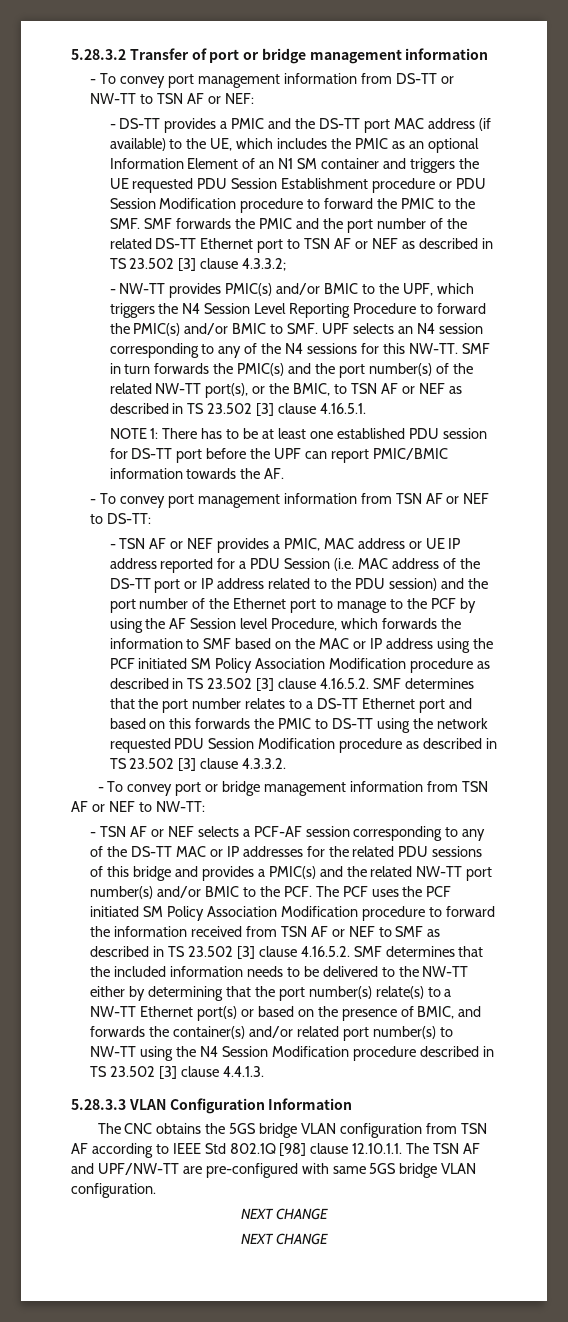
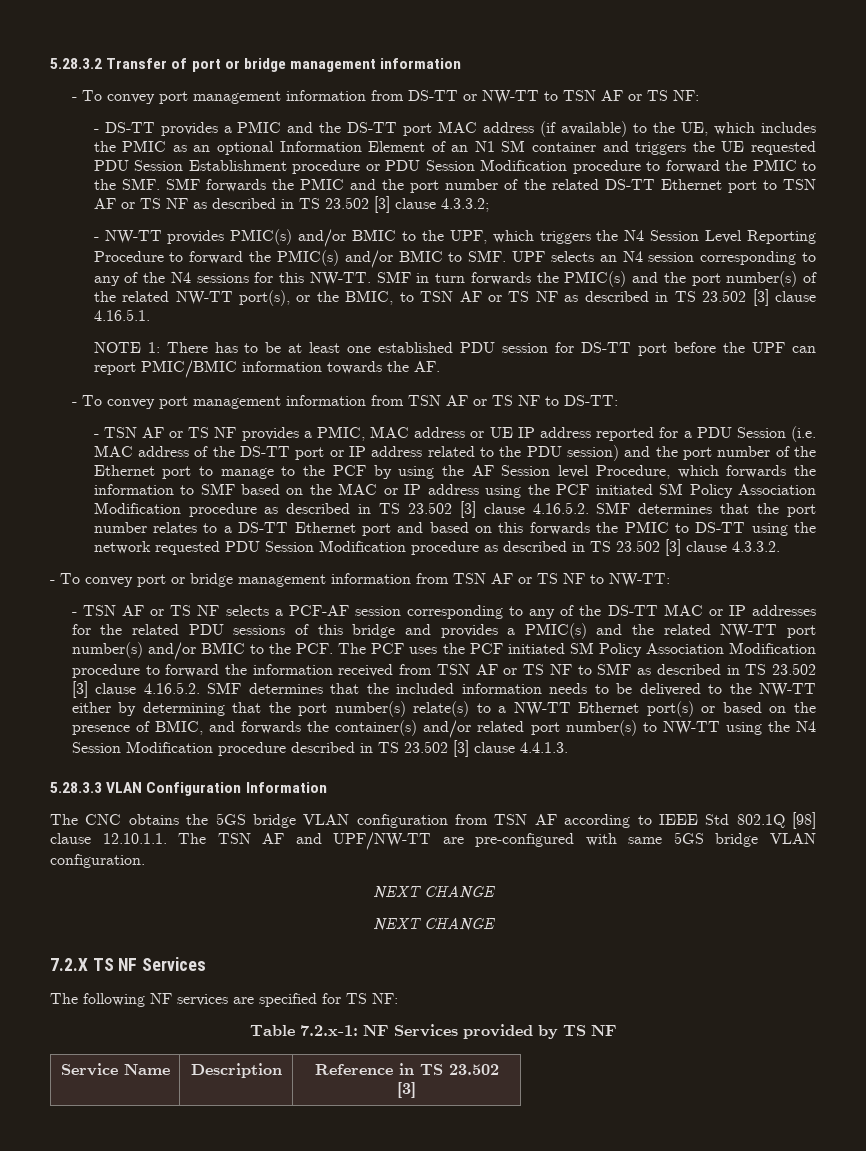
[224,93,254,104] NEF: -> [646,90,699,101] TS NF:
[371,238,398,249] NEF -> [139,198,188,209] TS NF
[418,383,445,394] NEF -> [508,291,558,302] TS NF
[463,493,490,504] NEF -> [491,395,540,406] TS NF
[187,538,214,549] NEF -> [188,427,237,438] TS NF
[108,801,135,812] NEF -> [537,573,585,584] TS NF
[167,826,194,837] NEF -> [170,605,220,616] TS NF
[348,926,375,937] NEF -> [523,664,572,675] TS NF
(329, 1239) none -> [50,957,207,971] [50,993,398,1007] [249,1024,617,1039] [60,1063,170,1076] [190,1063,282,1078] [314,1063,499,1075] [397,1082,416,1098] // 7.2.X TS NF Services // The following NF services are specified for TS NF: // Table 7.2.x-1: NF Services provided by TS NF // Service Name | Description | Reference in TS 23.502 [3]

